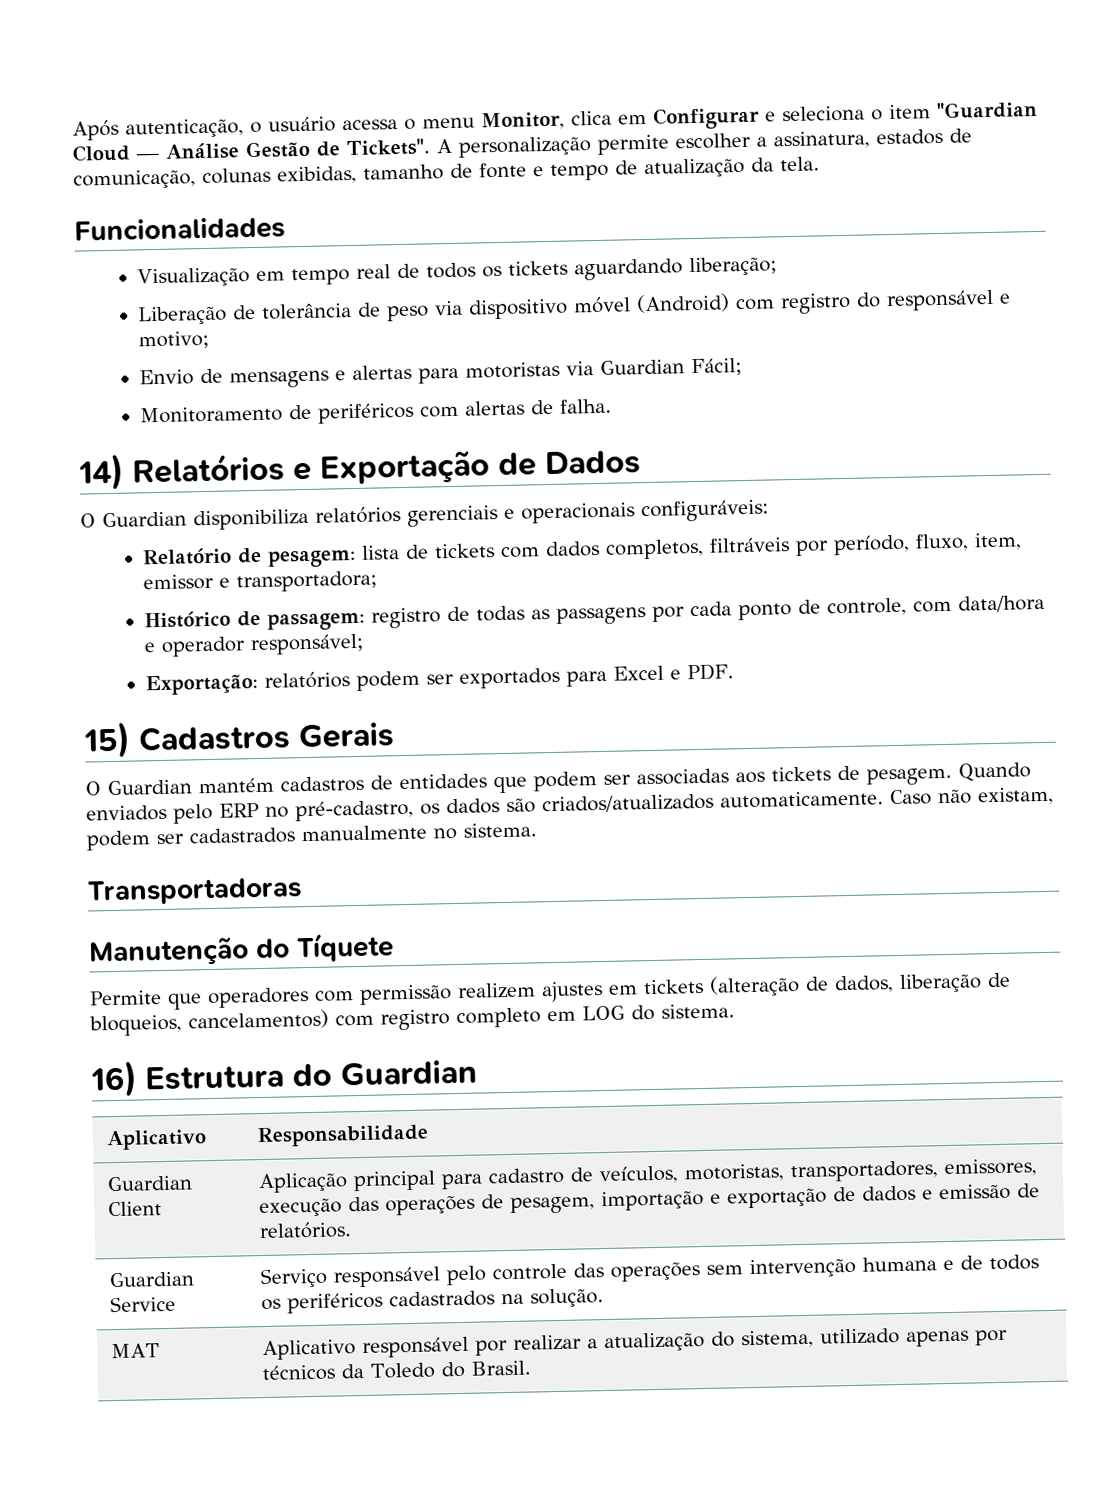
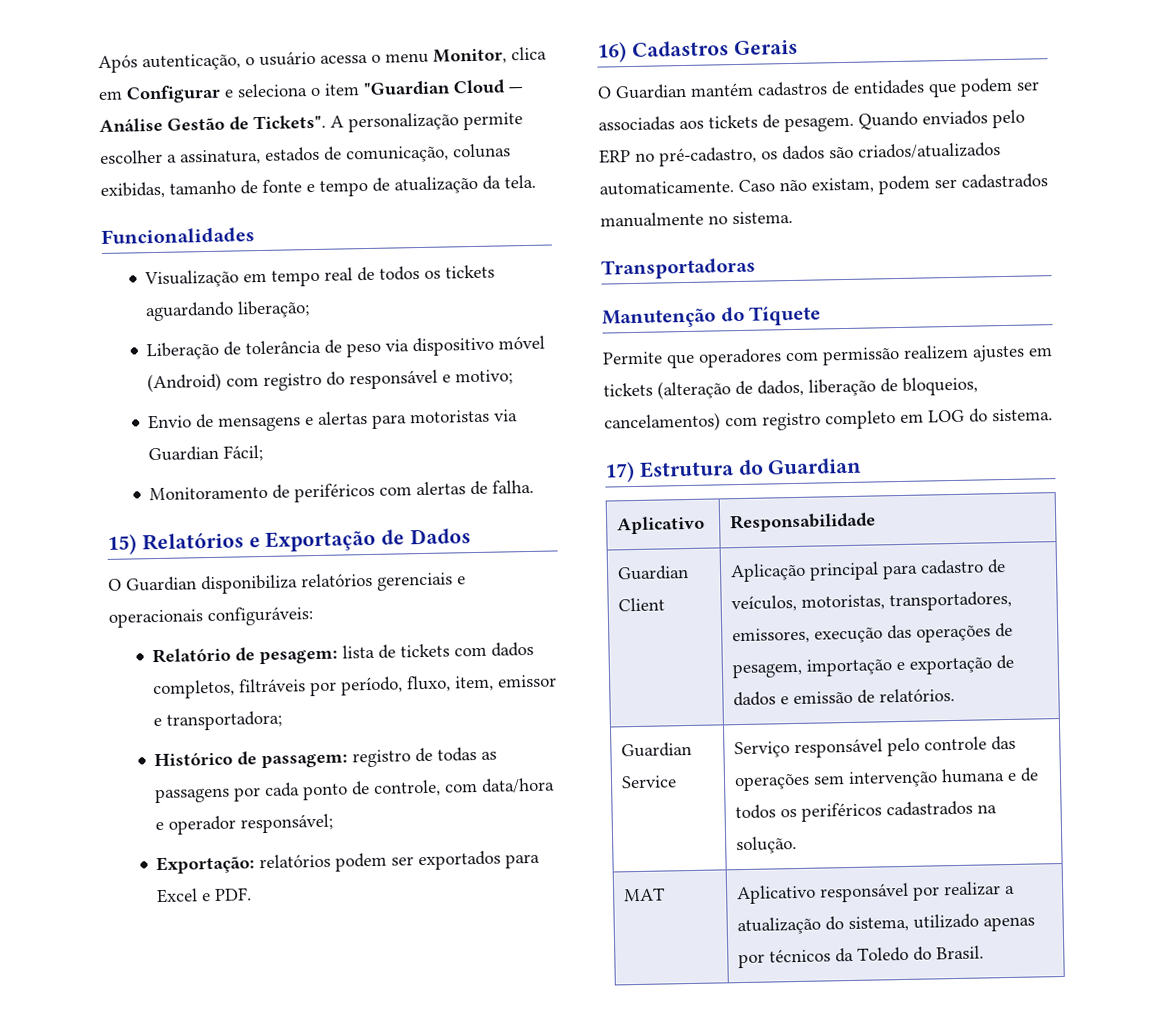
[78,453,124,491] 14) -> [107,533,137,555] 15)
[83,721,131,759] 15) -> [597,41,627,63] 16)
[90,1060,138,1098] 16) -> [604,461,635,483] 17)

